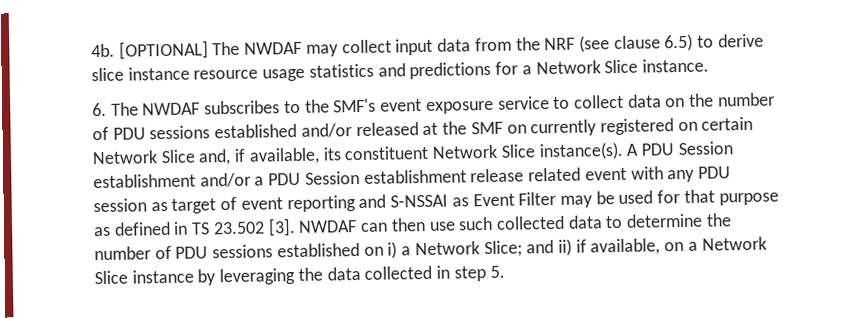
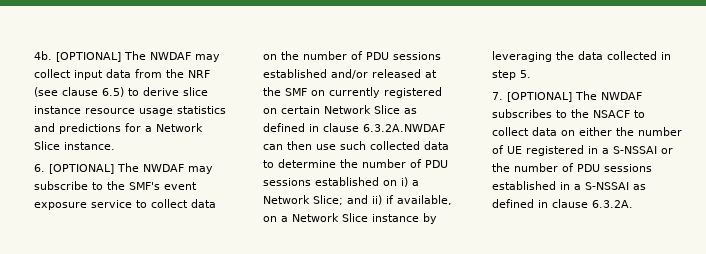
[110,100,281,116] The NWDAF subscribes -> [49,163,214,174] [34,181,89,190] [OPTIONAL] The NWDAF may subscribe
[198,141,733,166] [93,166,731,189] [93,189,779,214] [94,218,358,237] and, if available, its constituent Network Slice instance(s). A PDU Session establishment and/or a PDU Session establishment release related event with any PDU session as target of event reporting and S-NSSAI as Event Filter may be used for that purpose as defined in TS 23.502 [3]. NWDAF -> [404,108,418,114] [263,123,446,132] as defined in clause 6.3.2A.NWDAF
(505, 271) none -> [492,91,643,102] [492,109,646,118] [492,127,683,136] [492,145,674,156] [492,163,653,172] [492,181,647,190] [492,199,634,208] // 7. [OPTIONAL] The NWDAF subscribes to the NSACF to collect data on either the number of UE registered in a S-NSSAI or the number of PDU sessions established in a S-NSSAI as defined in clause 6.3.2A.

